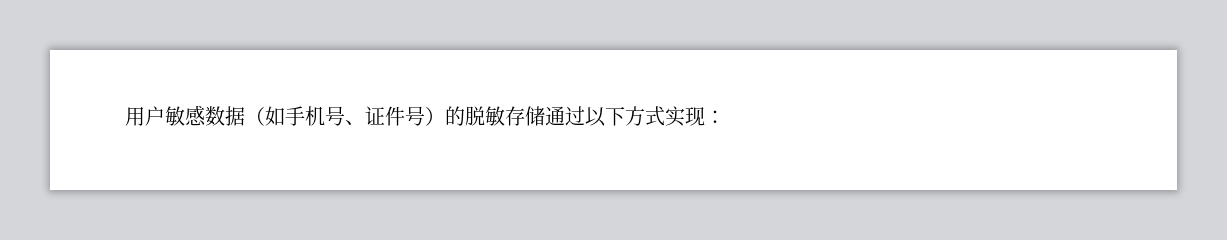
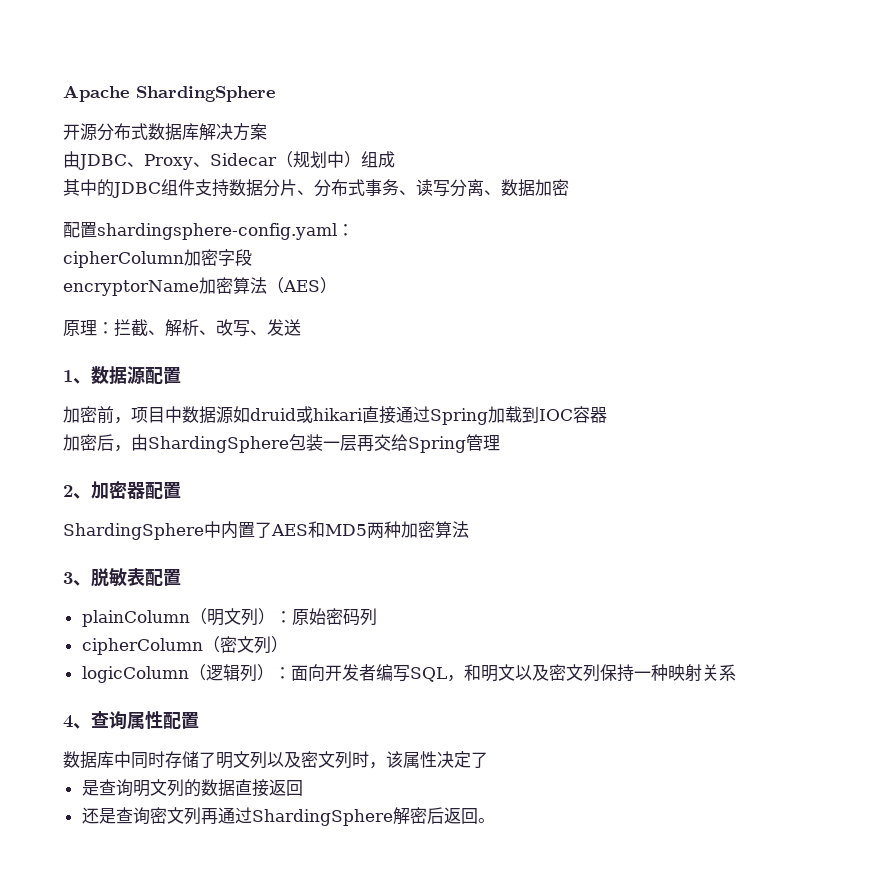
[125,105,725,127] 用户敏感数据（如手机号、证件号）的脱敏存储通过以下方式实现： -> [63,85,275,102] [63,123,267,141] [63,151,395,170] [63,179,569,198] [63,222,354,240] [63,249,252,268] [63,277,337,296] [63,319,301,337] [63,366,181,384] [63,406,607,425] [63,434,500,453] [63,481,181,499] [63,521,469,540] [63,568,181,587] [81,608,377,627] [81,636,288,655] [81,664,736,683] [63,711,199,730] [63,751,488,769] [81,779,303,797] [81,807,495,826] Apache ShardingSphere // 开源分布式数据库解决方案 // 由JDBC、Proxy、Sidecar（规划中）组成 // 其中的JDBC组件支持数据分片、分布式事务、读写分离、数据加密 // 配置shardingsphere-config.yaml： // cipherColumn加密字段 // encryptorName加密算法（AES） // 原理：拦截、解析、改写、发送 // 1、数据源配置 // 加密前，项目中数据源如druid或hikari直接通过Spring加载到IOC容器 // 加密后，由ShardingSphere包装一层再交给Spring管理 // 2、加密器配置 // ShardingSphere中内置了AES和MD5两种加密算法 // 3、脱敏表配置 // plainColumn（明文列）：原始密码列 // cipherColumn（密文列） // logicColumn（逻辑列）：面向开发者编写SQL，和明文以及密文列保持一种映射关系 // 4、查询属性配置 // 数据库中同时存储了明文列以及密文列时，该属性决定了 // 是查询明文列的数据直接返回 // 还是查询密文列再通过ShardingSphere解密后返回。

